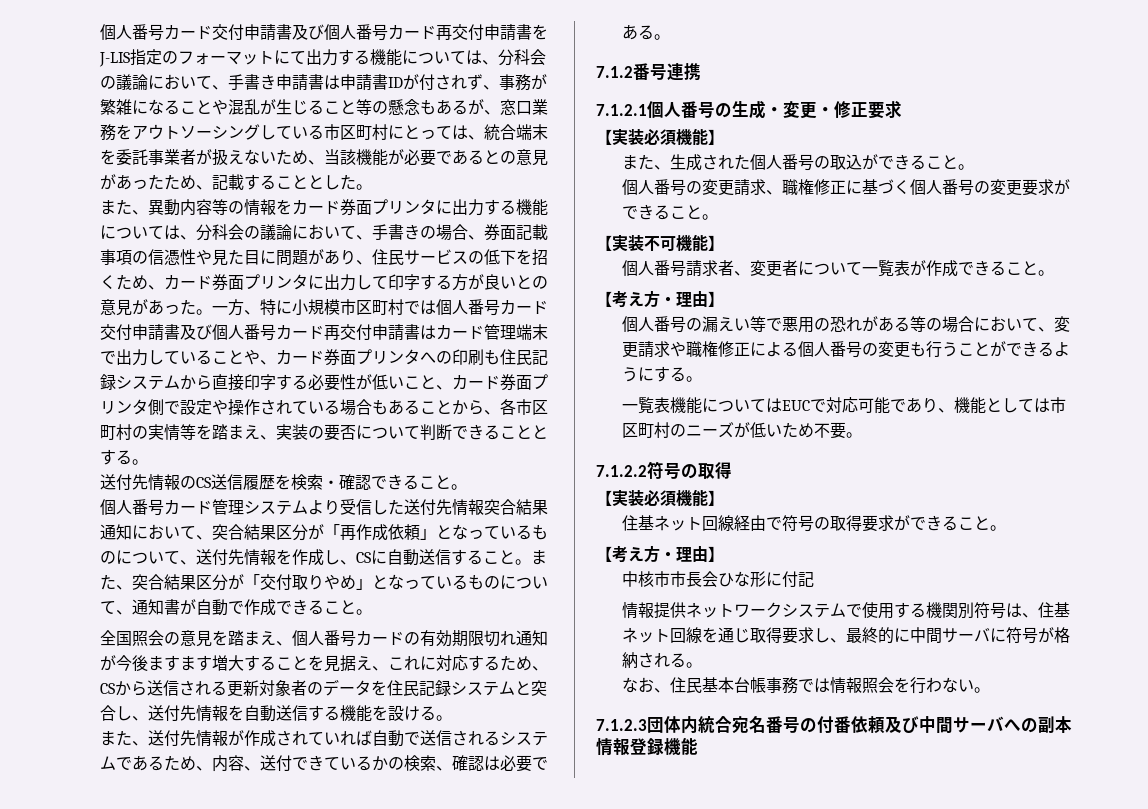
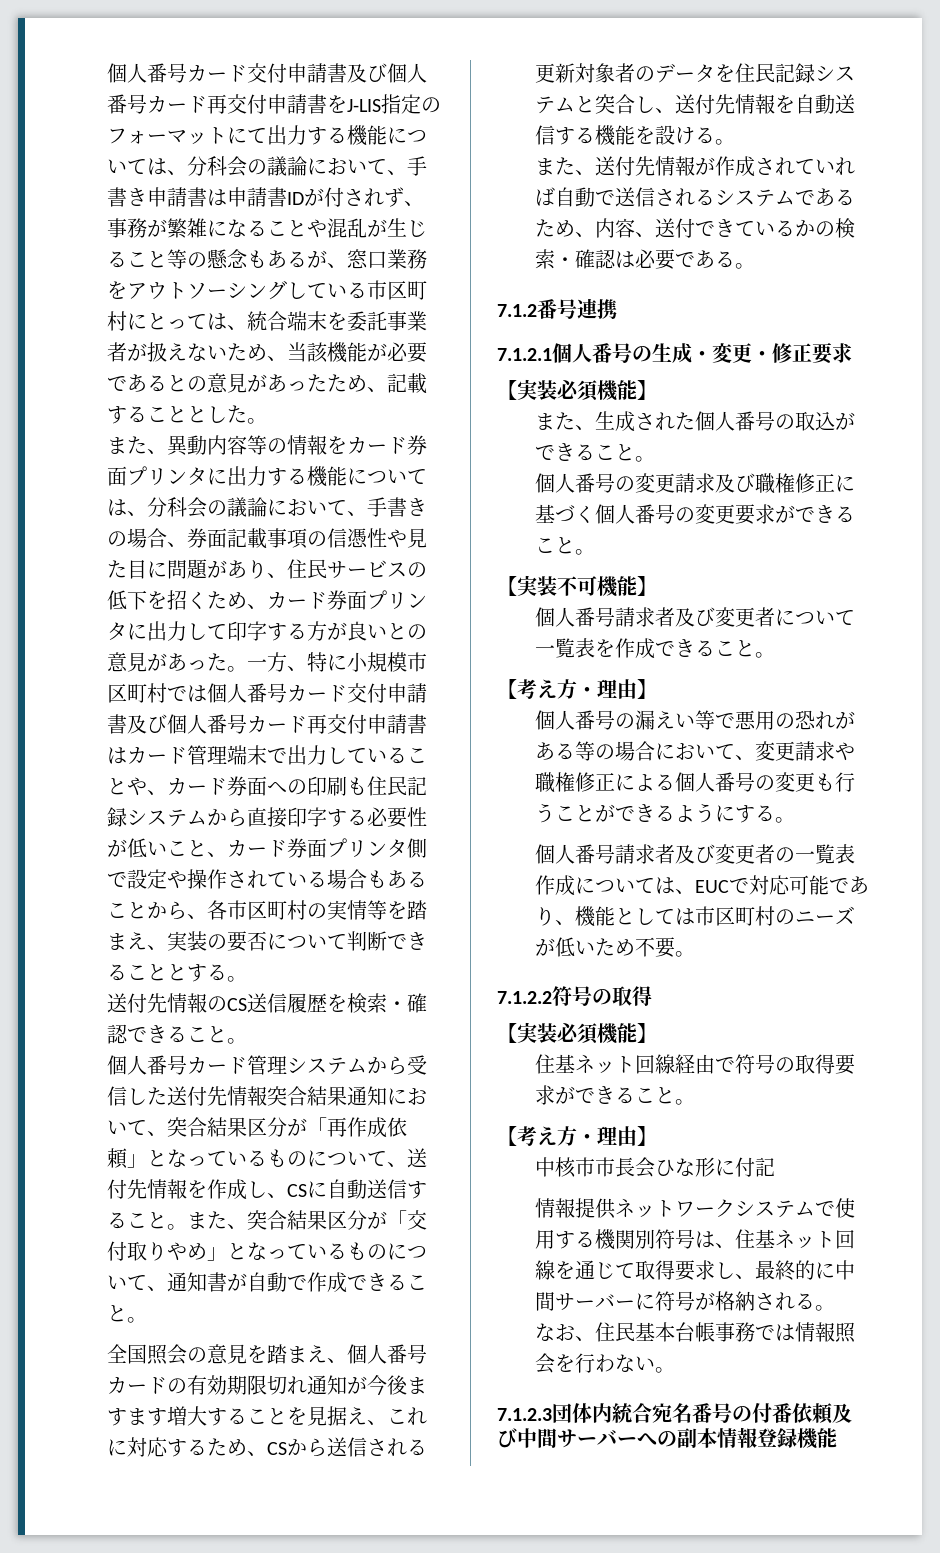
[355,349,420,365] プリンタ -> (267, 786) none
[307,500,340,515] より -> [366,1056,407,1075] から
[435,766,452,771] 、 -> [554,257,575,267] ・
[765,190,782,195] 、 -> [714,473,755,493] 及び
[733,271,750,276] 、 -> [674,607,715,627] 及び
[909,260,926,276] が -> [594,639,615,657] を
[621,397,782,414] 一覧表機能については -> [534,844,855,864] [534,875,695,896] 個人番号請求者及び変更者の一覧表作成については、
(750, 635) none -> [614,1263,635,1278] て
(990, 635) none -> [614,1300,635,1309] ー
(1004, 723) none -> [617,1436,637,1446] ー

